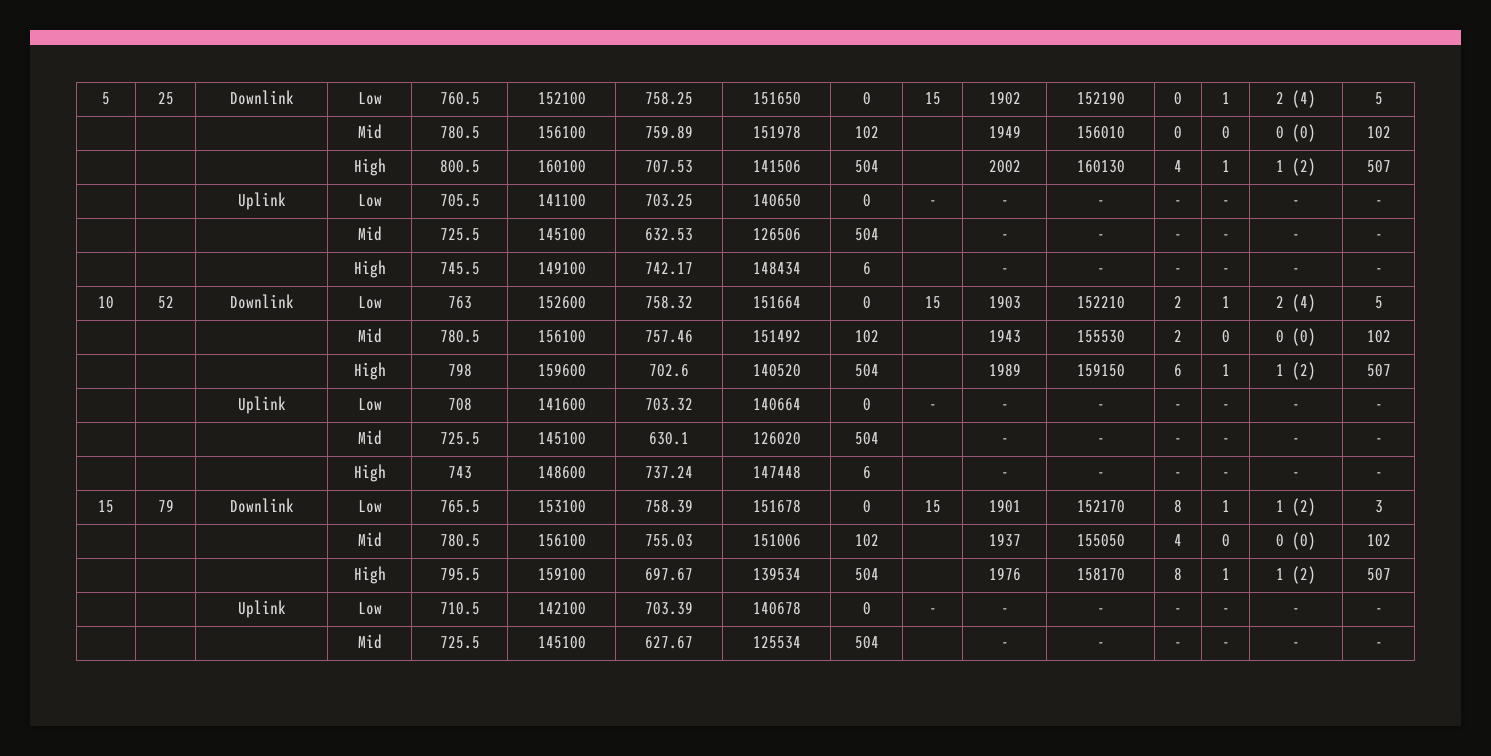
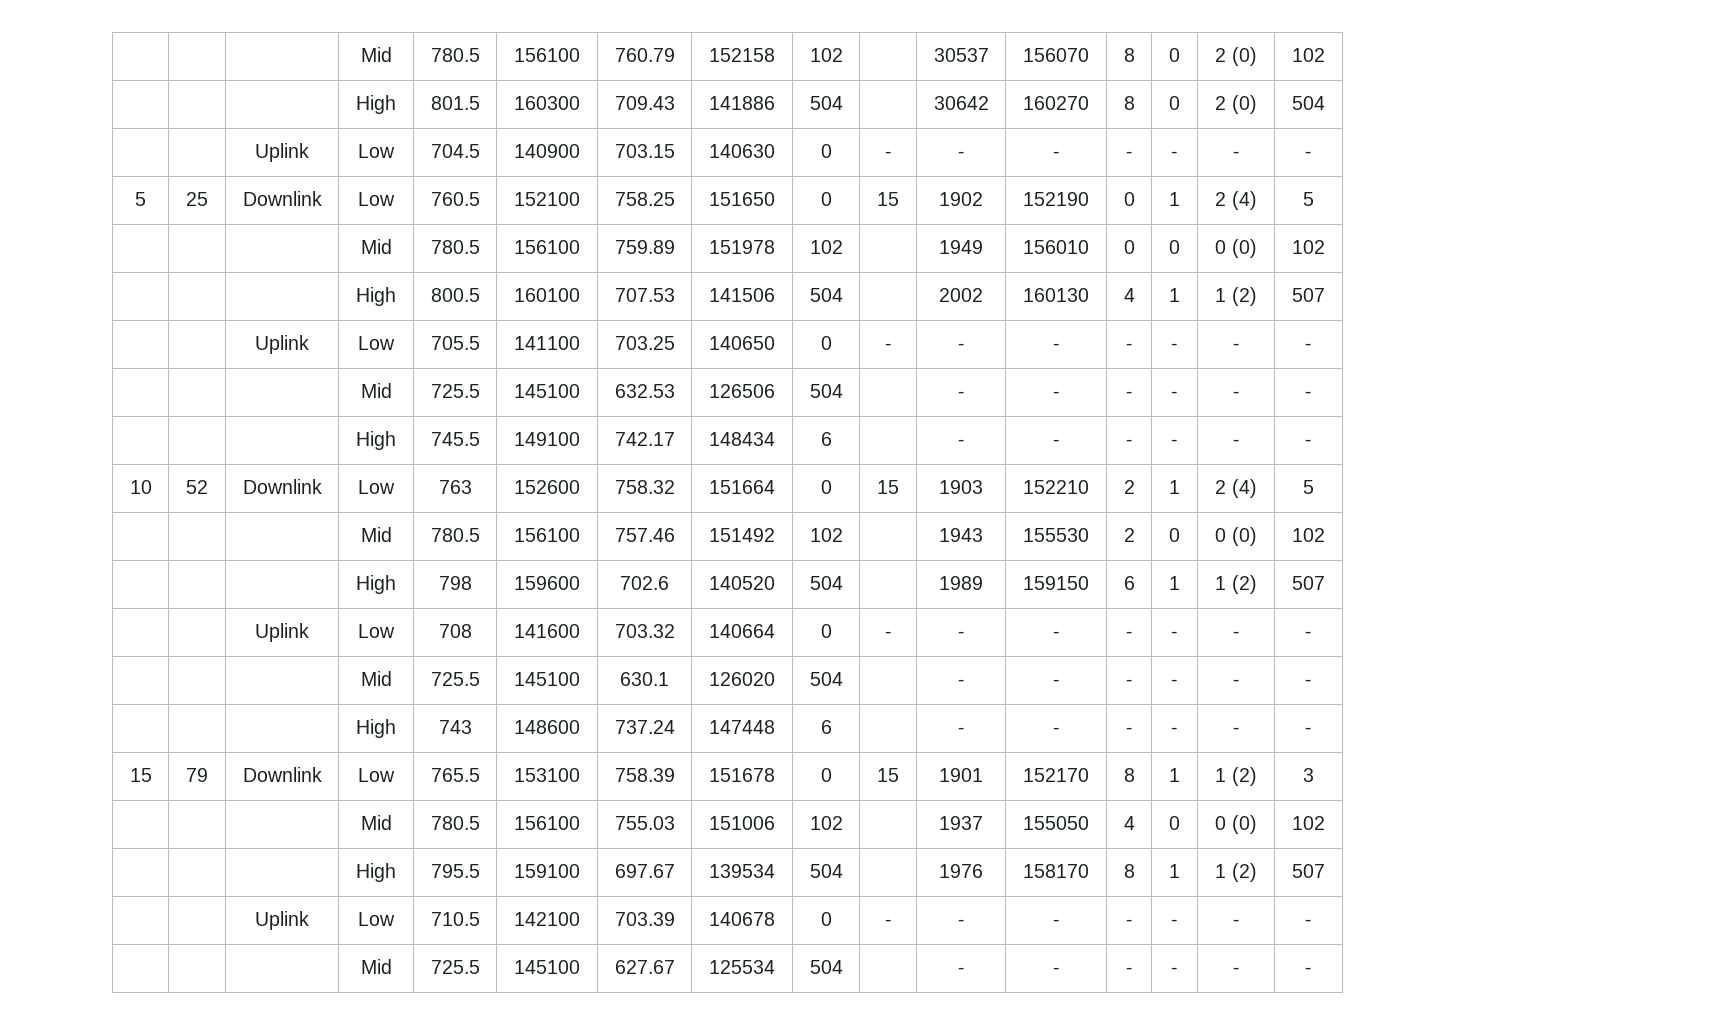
(102, 98) none -> [360,47,392,62] [430,48,480,62] [514,48,580,62] [614,48,675,62] [709,48,775,62] [809,48,843,62] [933,48,989,62] [1023,48,1089,62] [1123,48,1135,62] [1169,48,1180,62] [1215,47,1257,66] [1292,48,1325,62] [356,95,396,114] [430,96,480,110] [514,96,580,110] [614,96,675,110] [709,96,775,110] [809,96,843,110] [933,96,989,110] [1023,96,1089,110] [1123,96,1135,110] [1169,96,1180,110] [1215,95,1257,114] [1292,96,1325,110] [255,143,309,162] [358,144,395,158] [430,144,480,158] [514,144,580,158] [614,144,675,158] [709,144,775,158] [820,144,832,158] [884,151,892,158] [957,151,965,158] [1052,151,1060,158] [1125,151,1133,158] [1171,151,1178,158] [1232,151,1240,158] [1305,151,1312,158] | | | Mid | 780.5 | 156100 | 760.79 | 152158 | 102 | | 30537 | 156070 | 8 | 0 | 2 (0) | 102 // | | | High | 801.5 | 160300 | 709.43 | 141886 | 504 | | 30642 | 160270 | 8 | 0 | 2 (0) | 504 // | | Uplink | Low | 704.5 | 140900 | 703.15 | 140630 | 0 | - | - | - | - | - | - | - //

